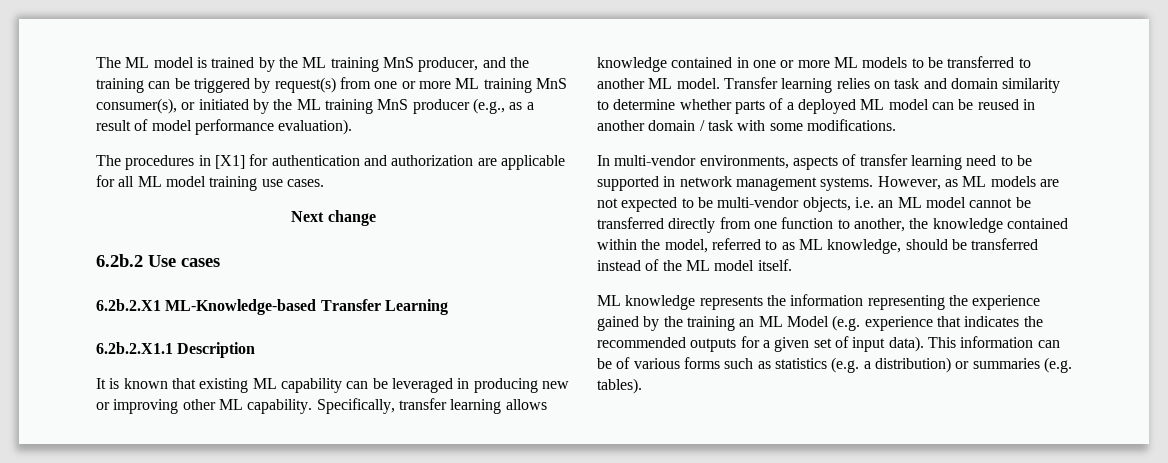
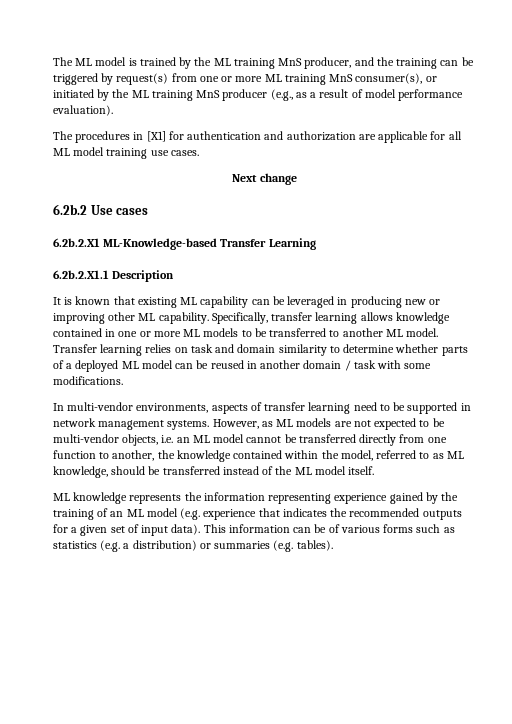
[948,295,968,306] the -> (332, 498) none
[739,316,829,327] an ML Model -> [97,508,178,517] of an ML model

